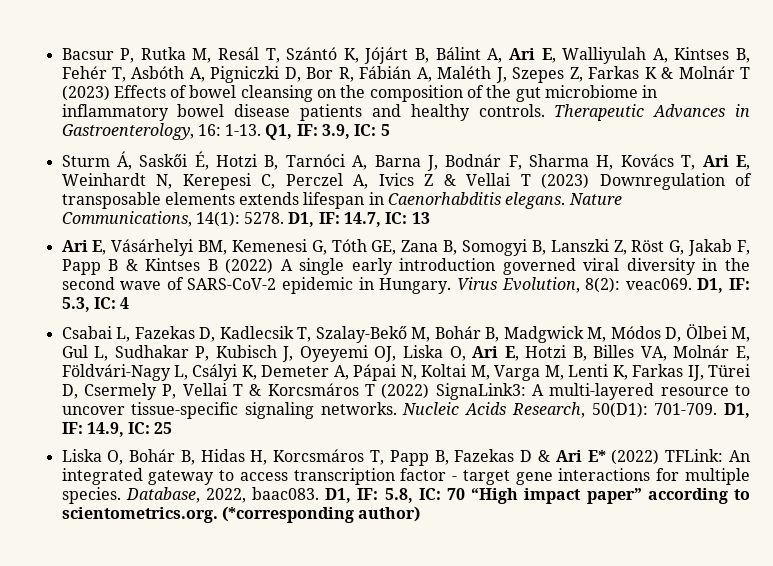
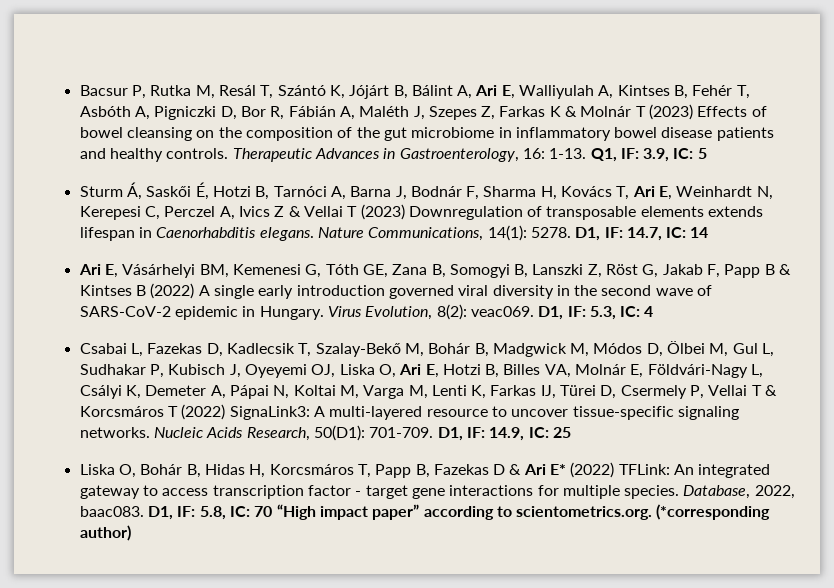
[411,212,430,224] 13 -> [690,227,709,238] 14

